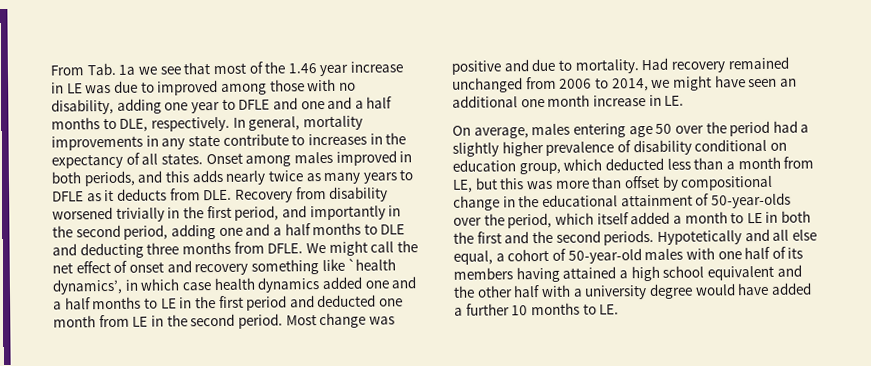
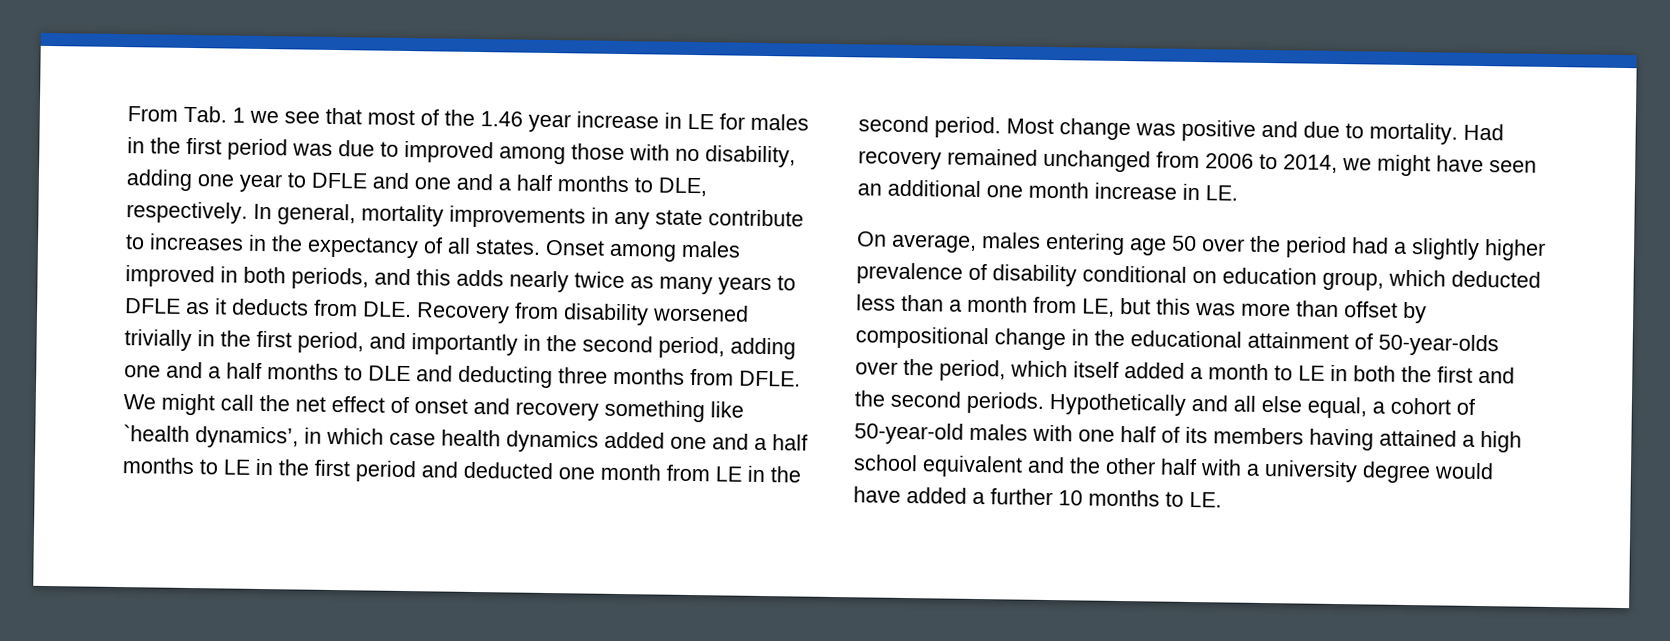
[118,64,136,75] 1a -> [232,107,245,123] 1
(83, 88) none -> [719,113,809,131] [127,137,288,161] for males in the first period
[656,230,742,245] Hypotetically -> [1049,393,1186,416] Hypothetically

